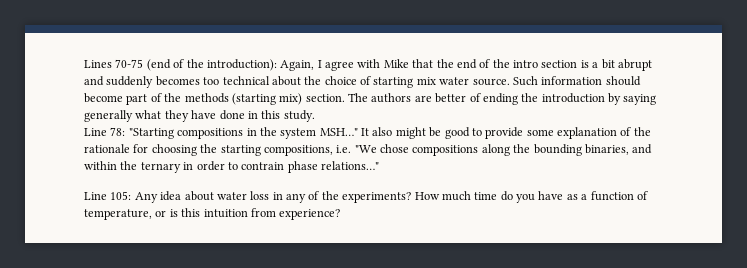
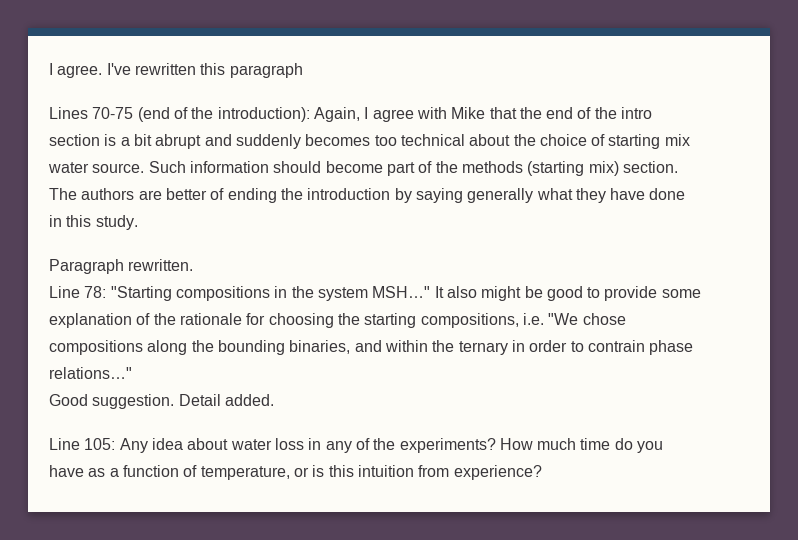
(84, 64) none -> [49,63,303,78] I agree. I've rewritten this paragraph //
(315, 116) none -> [49,259,194,274] // Paragraph rewritten.
(379, 165) none -> [49,394,274,409] // Good suggestion. Detail added.

